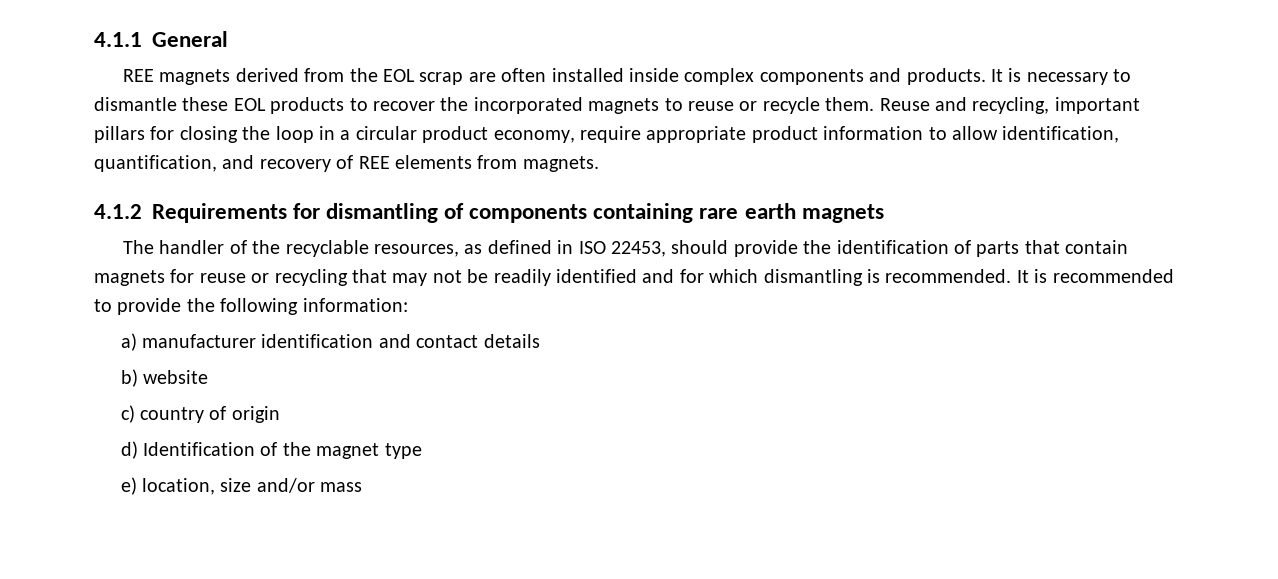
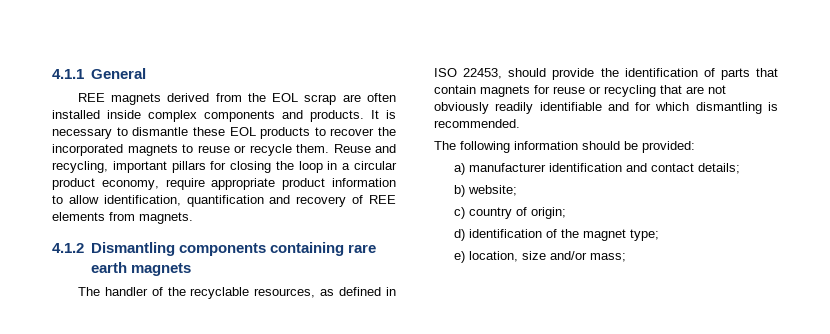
[94,155,217,172] quantification, -> [186,195,264,207] quantification
[152,203,465,223] Requirements for dismantling of -> [90,242,175,256] Dismantling
[392,269,637,286] may not be readily identified -> [686,85,726,94] [434,102,602,114] are not obviously readily identifiable
[1016,269,1174,283] [94,298,408,315] It is recommended to provide the following information: -> [434,141,695,153] // The following information should be provided:
[483,334,540,348] details -> [697,163,740,174] details;
[142,370,208,384] website -> [467,185,517,196] website;
[231,406,280,423] origin -> [530,207,566,219] origin;
[142,442,255,456] Identification -> [468,229,542,238] identification
[384,443,422,459] type -> [629,229,659,241] type;
[320,482,363,492] mass -> [589,253,626,262] mass;

